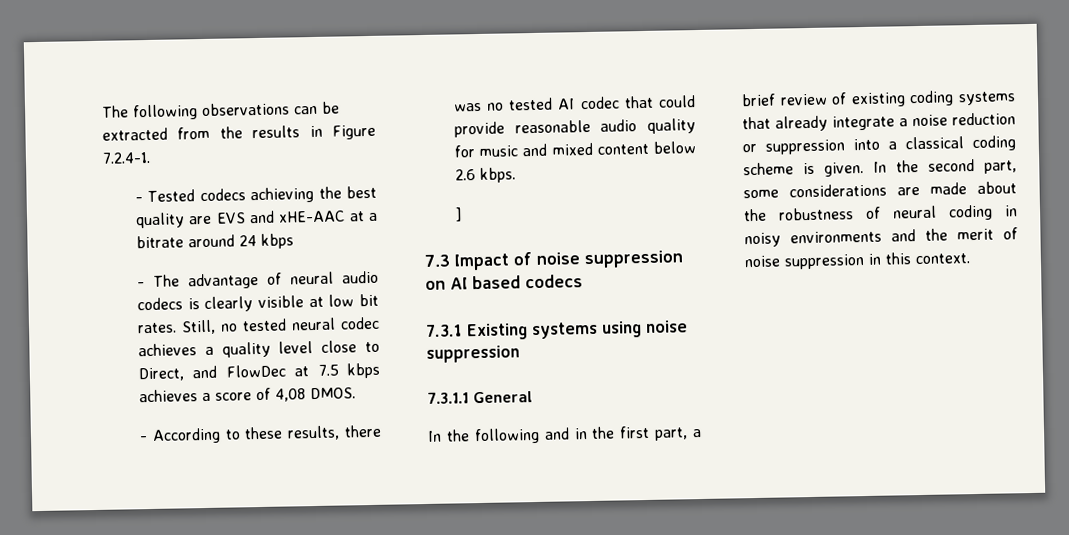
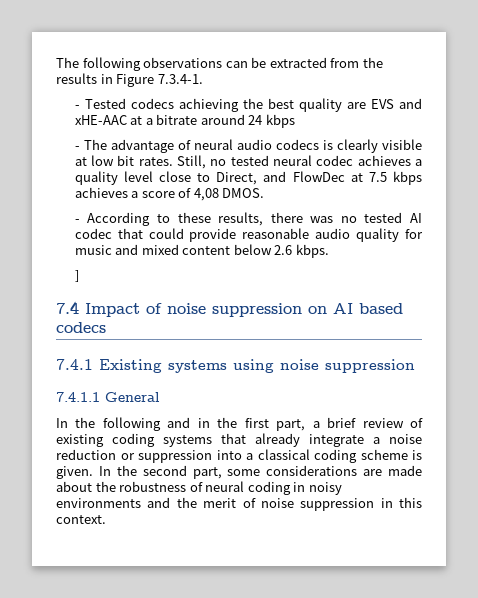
[102,151,151,164] 7.2.4-1. -> [157,74,203,84] 7.3.4-1.
[424,254,450,267] 7.3 -> [56,301,79,314] 7.4
[426,324,463,337] 7.3.1 -> [56,359,93,370] 7.4.1
[427,391,469,404] 7.3.1.1 -> [56,392,100,402] 7.4.1.1

